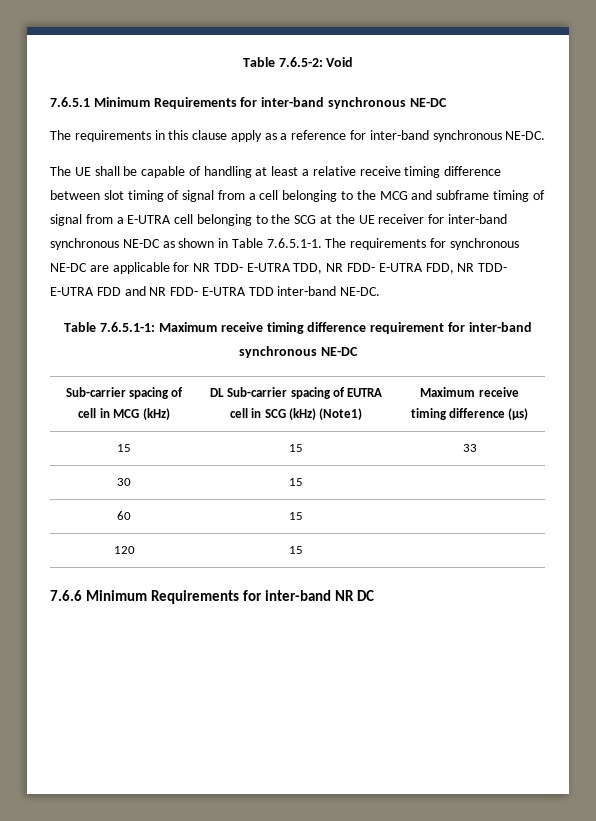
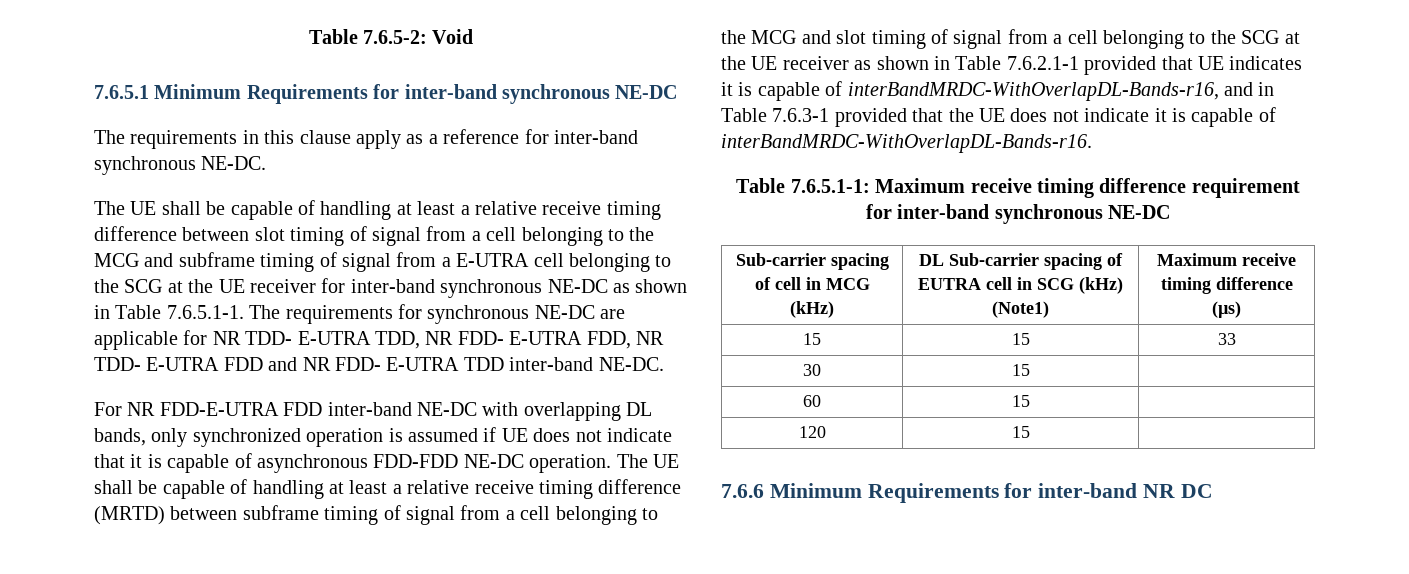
(381, 291) none -> [94,402,653,421] [94,427,672,447] [94,453,679,473] [94,479,682,499] [94,505,658,525] [721,29,1300,49] [721,56,1303,75] [721,81,1275,101] [721,107,1276,127] [721,134,1092,153] // For NR FDD-E-UTRA FDD inter-band NE-DC with overlapping DL bands, only synchronized operation is assumed if UE does not indicate that it is capable of asynchronous FDD-FDD NE-DC operation. The UE shall be capable of handling at least a relative receive timing difference (MRTD) between subframe timing of signal from a cell belonging to the MCG and slot timing of signal from a cell belonging to the SCG at the UE receiver as shown in Table 7.6.2.1-1 provided that UE indicates it is capable of interBandMRDC-WithOverlapDL-Bands-r16, and in Table 7.6.3-1 provided that the UE does not indicate it is capable of interBandMRDC-WithOverlapDL-Bands-r16.

